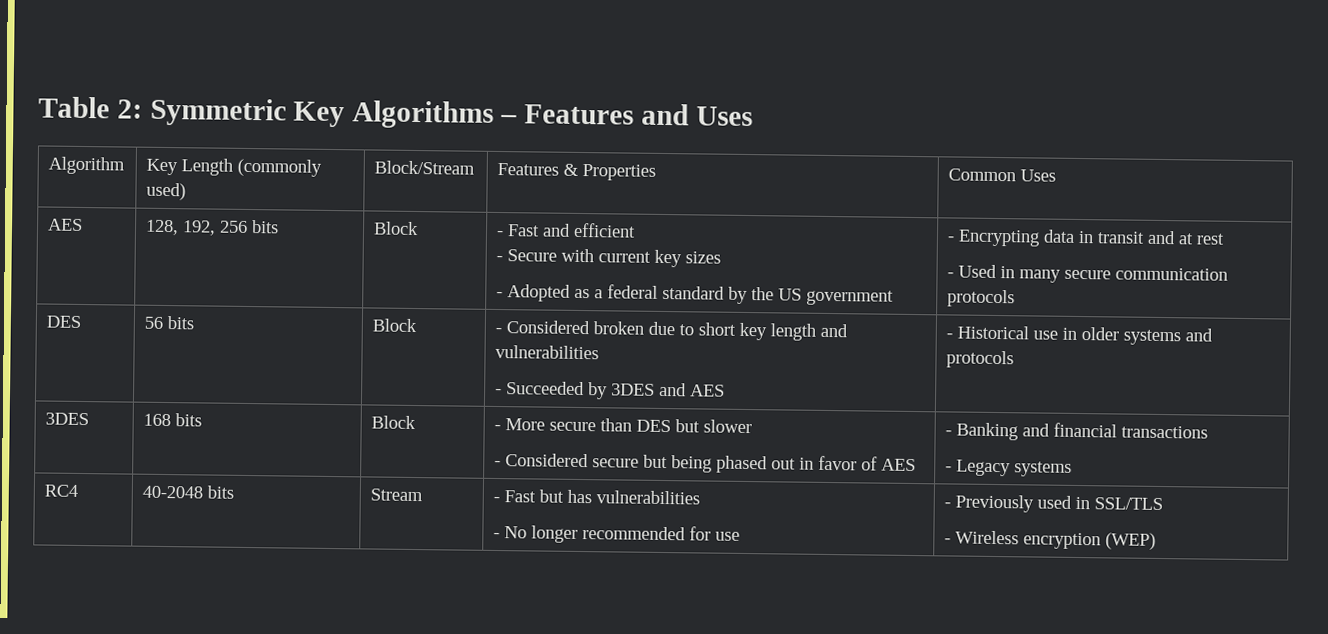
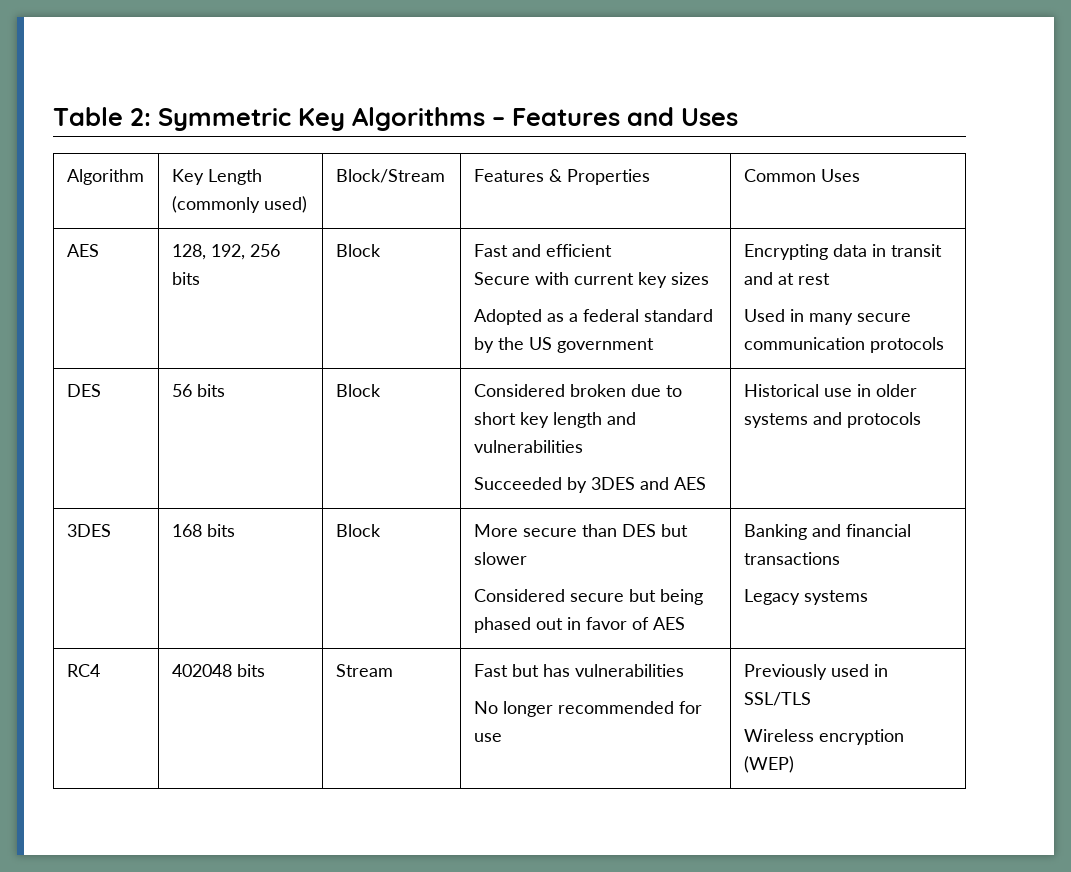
[496,230,505,237] - -> (381, 250) none
[496,255,504,262] - -> (612, 250) none
[496,291,504,298] - -> (709, 278) none
[947,236,955,242] - -> (654, 345) none
[947,272,955,278] - -> (830, 279) none
[495,327,503,334] - -> (381, 390) none
[495,388,503,395] - -> (583, 446) none
[946,333,954,339] - -> (706, 483) none
[494,424,502,431] - -> (381, 530) none
[494,460,502,467] - -> (527, 558) none
[945,430,953,436] - -> (685, 623) none
[945,466,953,472] - -> (840, 558) none
[142,485,204,499] 40-2048 -> [171,664,232,677] 402048
[493,496,501,503] - -> (393, 670) none
[493,532,501,539] - -> (684, 670) none
[944,502,952,508] - -> (502, 737) none
[944,538,952,544] - -> (811, 699) none

